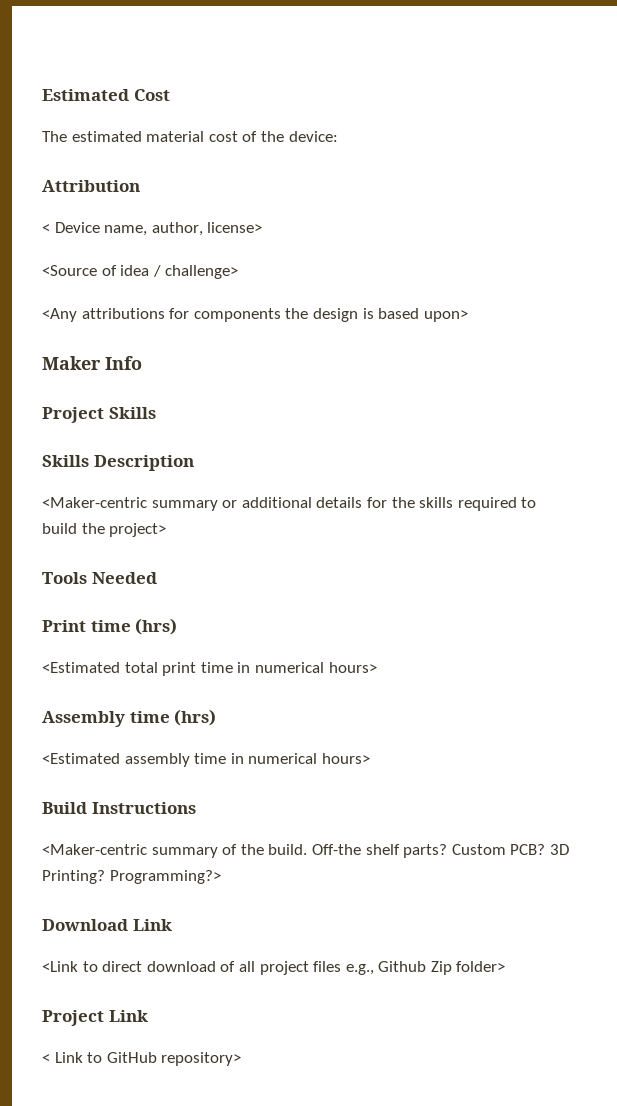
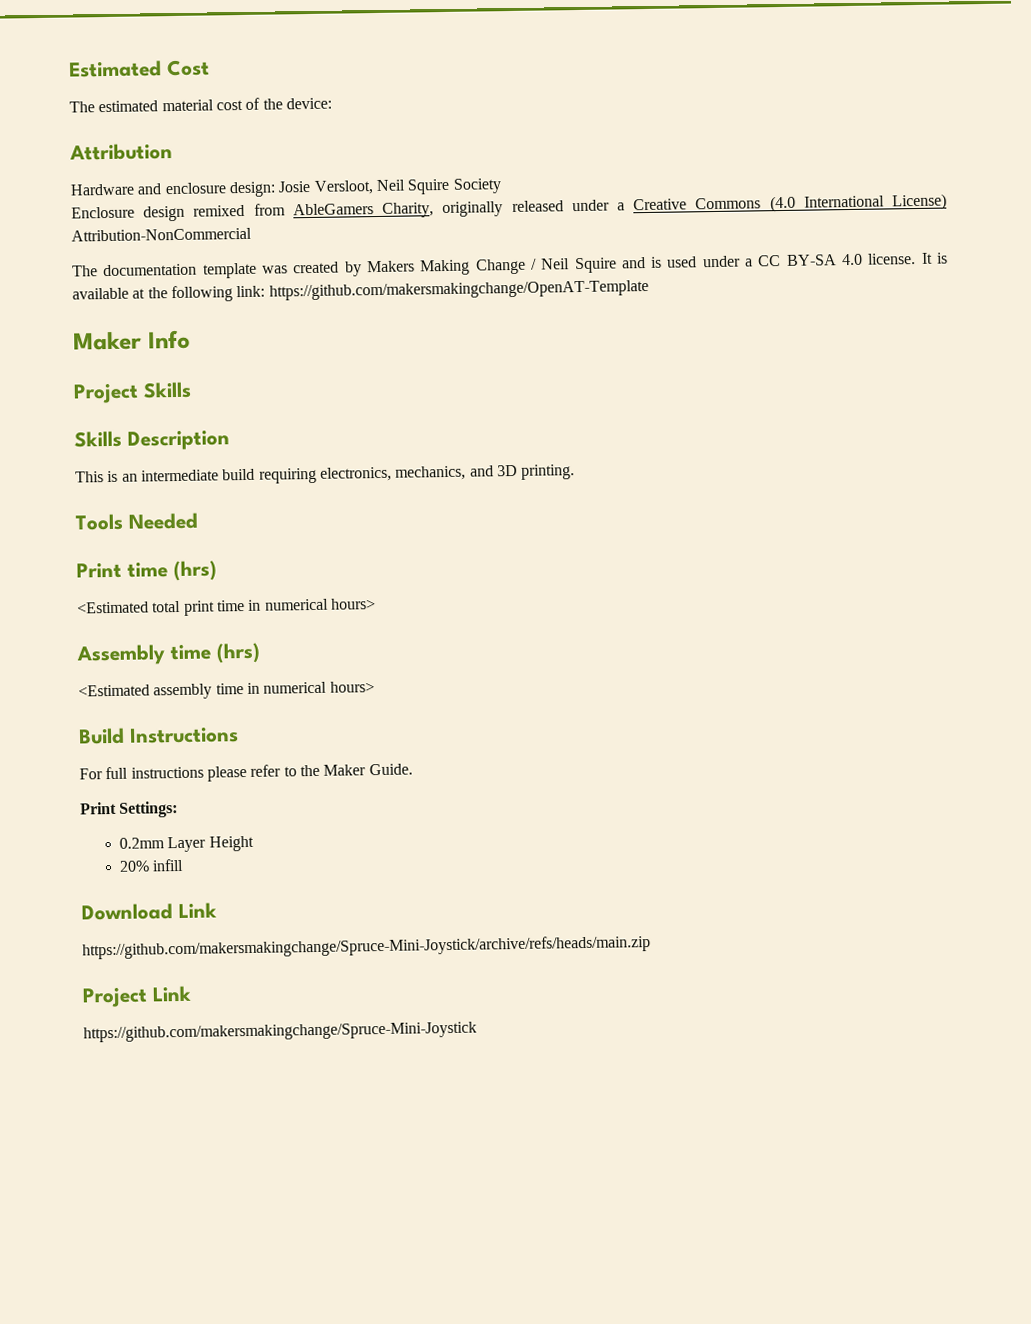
[42,222,263,236] [42,265,239,279] [42,308,468,322] < Device name, author, license> // <Source of idea / challenge> // <Any attributions for components the design is based upon> -> [70,178,502,198] [71,193,947,222] [71,227,252,242] [72,252,949,279] [72,279,649,303] Hardware and enclosure design: Josie Versloot, Neil Squire Society // Enclosure design remixed from AbleGamers Charity, originally released under a Creative Commons (4.0 International License) Attribution-NonCommercial // The documentation template was created by Makers Making Change / Neil Squire and is used under a CC BY-SA 4.0 license. It is available at the following link: https://github.com/makersmakingchange/OpenAT-Template
[42,497,537,511] [42,523,167,537] <Maker-centric summary or additional details for the skills required to build the project> -> [75,464,576,484] This is an intermediate build requiring electronics, mechanics, and 3D printing.
[42,844,569,858] [42,870,221,884] [42,919,172,931] [42,961,506,975] [42,1010,148,1026] [42,1052,242,1066] <Maker-centric summary of the build. Off-the shelf parts? Custom PCB? 3D Printing? Programming?> // Download Link // <Link to direct download of all project files e.g., Github Zip folder> // Project Link // < Link to GitHub repository> -> [79,763,413,782] [80,801,179,818] [118,835,254,853] [118,858,185,872] [81,902,217,921] [82,935,651,960] [82,985,191,1008] [83,1021,477,1043] For full instructions please refer to the Maker Guide. // Print Settings: // 0.2mm Layer Height // 20% infill // Download Link // https://github.com/makersmakingchange/Spruce-Mini-Joystick/archive/refs/heads/main.zip // Project Link // https://github.com/makersmakingchange/Spruce-Mini-Joystick

